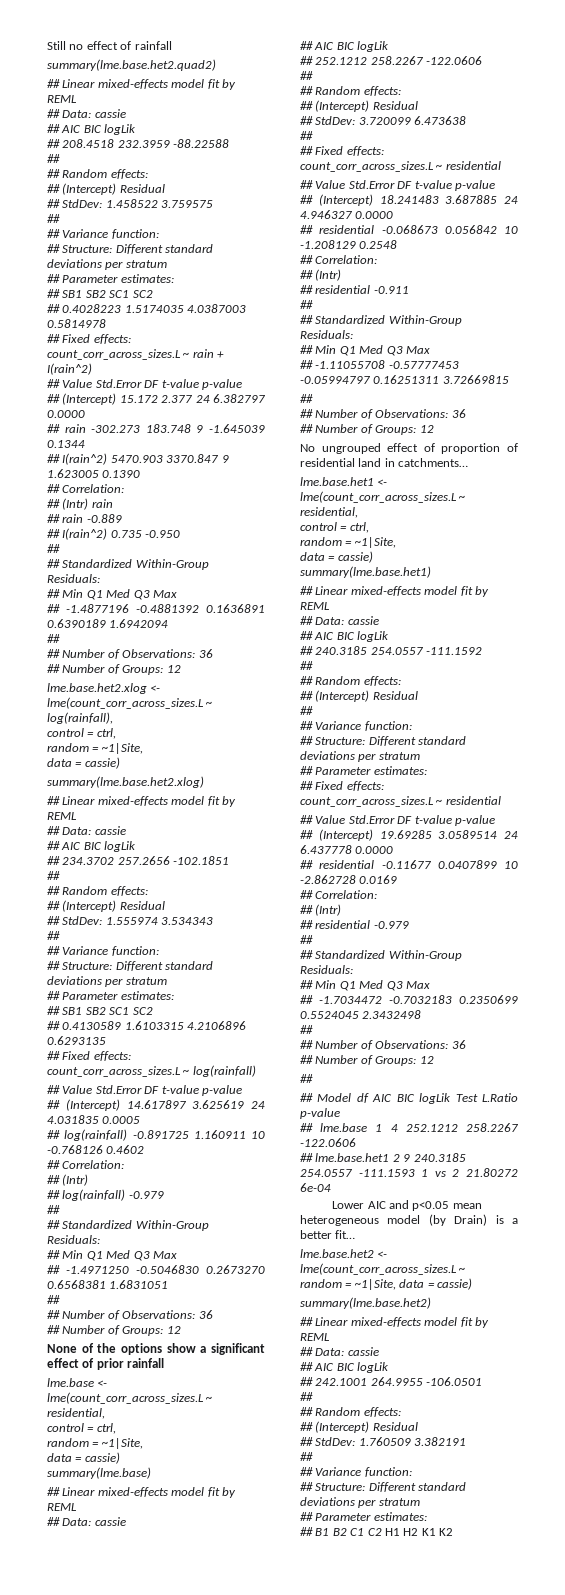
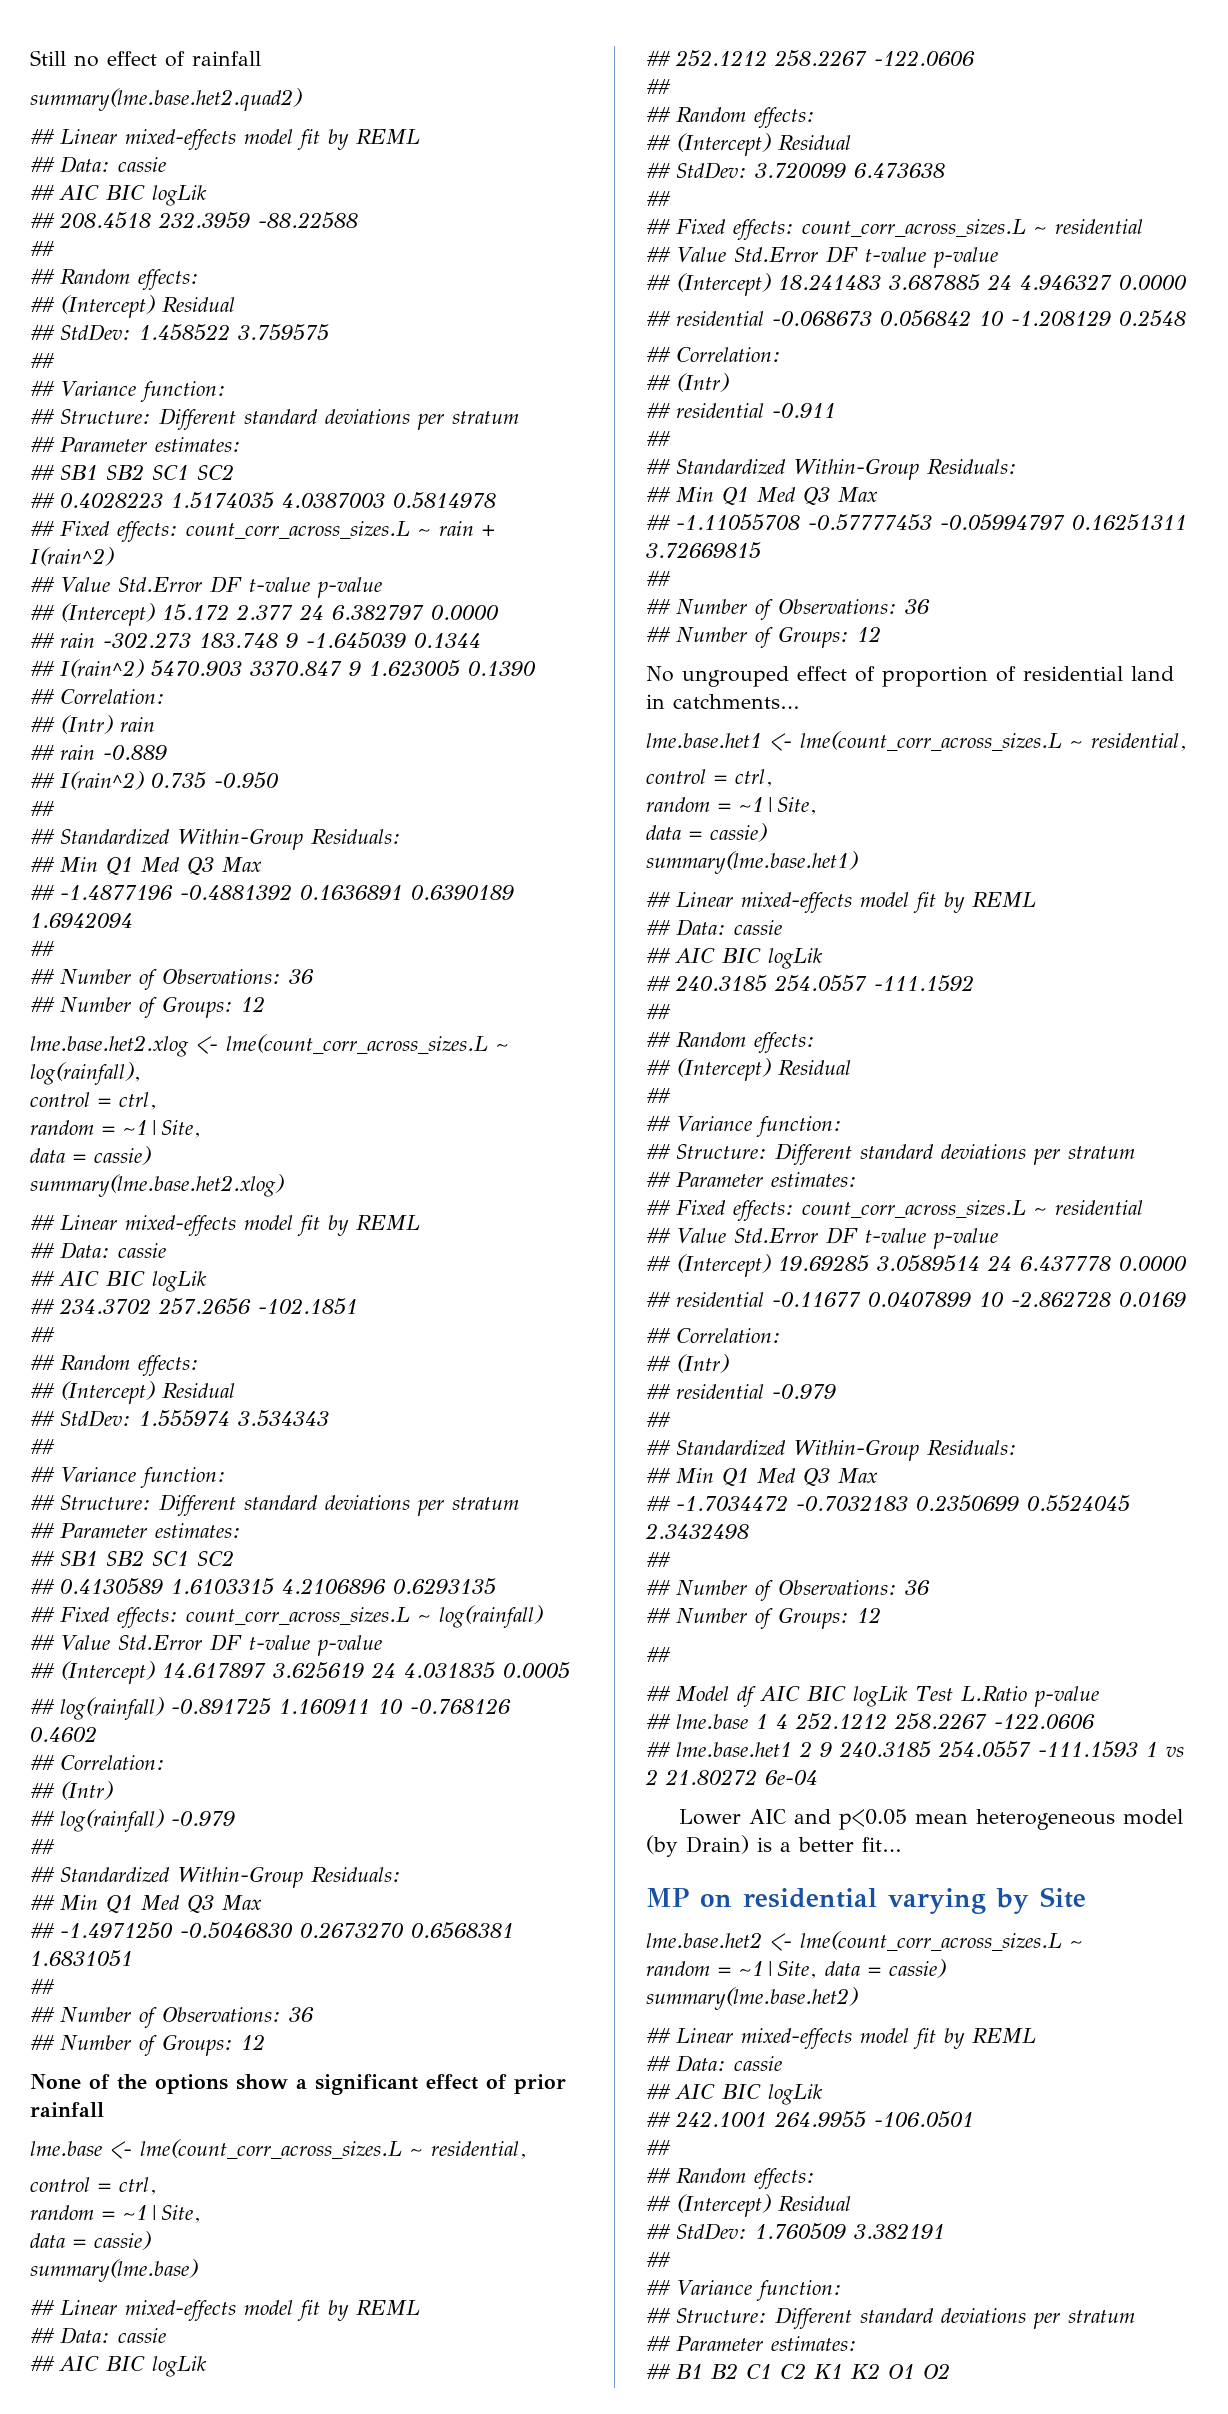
(356, 1234) none -> [646,1887,1086,1914] // MP on residential varying by Site
[384,1528,453,1536] H1 H2 K1 K2 -> [814,2363,950,2379] K1 K2 O1 O2

